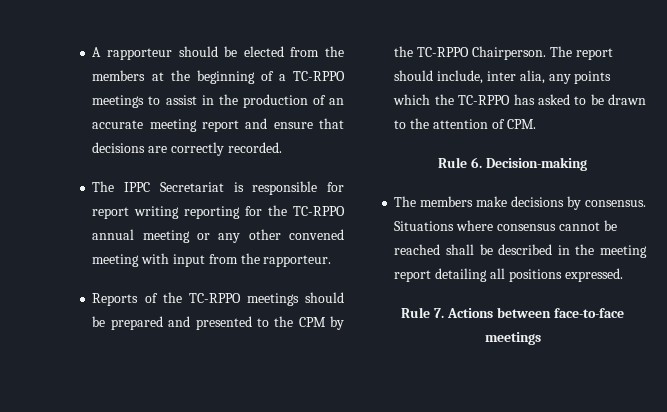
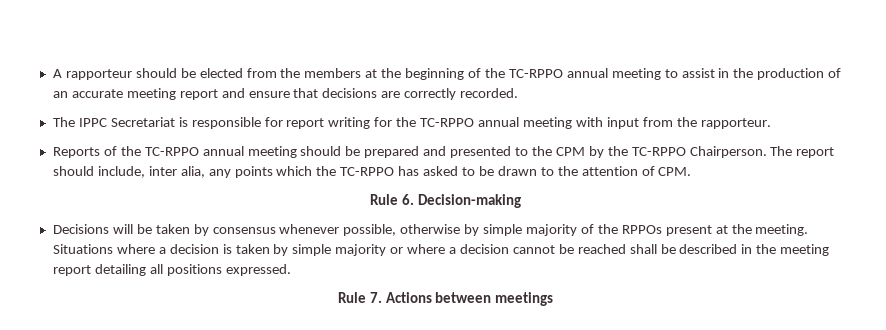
[278,71,345,81] [92,95,145,108] a TC-RPPO meetings -> [484,68,661,80] the TC-RPPO annual meeting
[184,206,241,219] reporting -> (371, 123) none
[197,229,344,243] [92,254,140,267] or any other convened meeting -> (572, 123) none
[246,293,299,306] meetings -> [202,146,297,158] annual meeting
[394,196,646,210] [394,220,556,231] The members make decisions by consensus. Situations where consensus -> [52,224,809,236] [52,244,509,256] Decisions will be taken by consensus whenever possible, otherwise by simple majority of the RPPOs present at the meeting. Situations where a decision is taken by simple majority or where a decision
[553,308,624,318] face-to-face -> (492, 297) none

